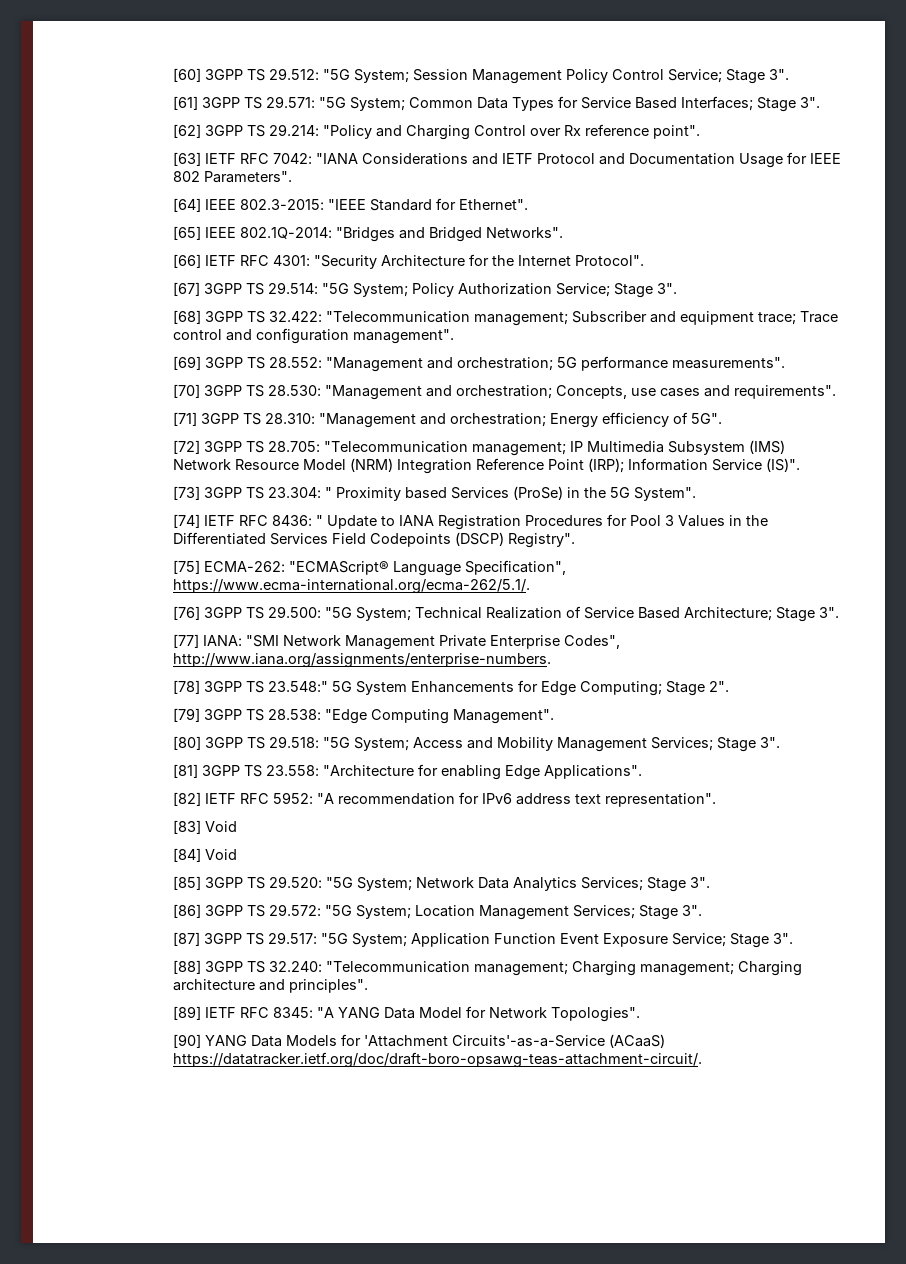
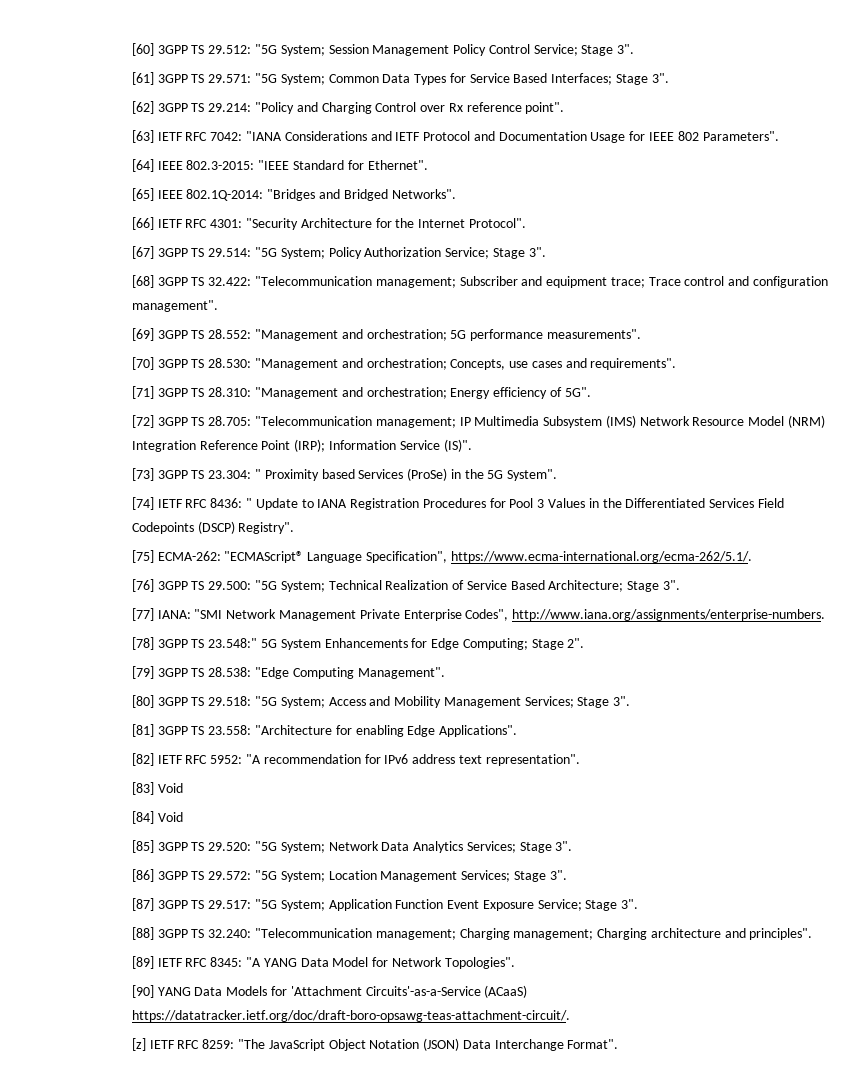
(702, 1060) none -> [131,1038,619,1051] // [z] IETF RFC 8259: "The JavaScript Object Notation (JSON) Data Interchange Format".

